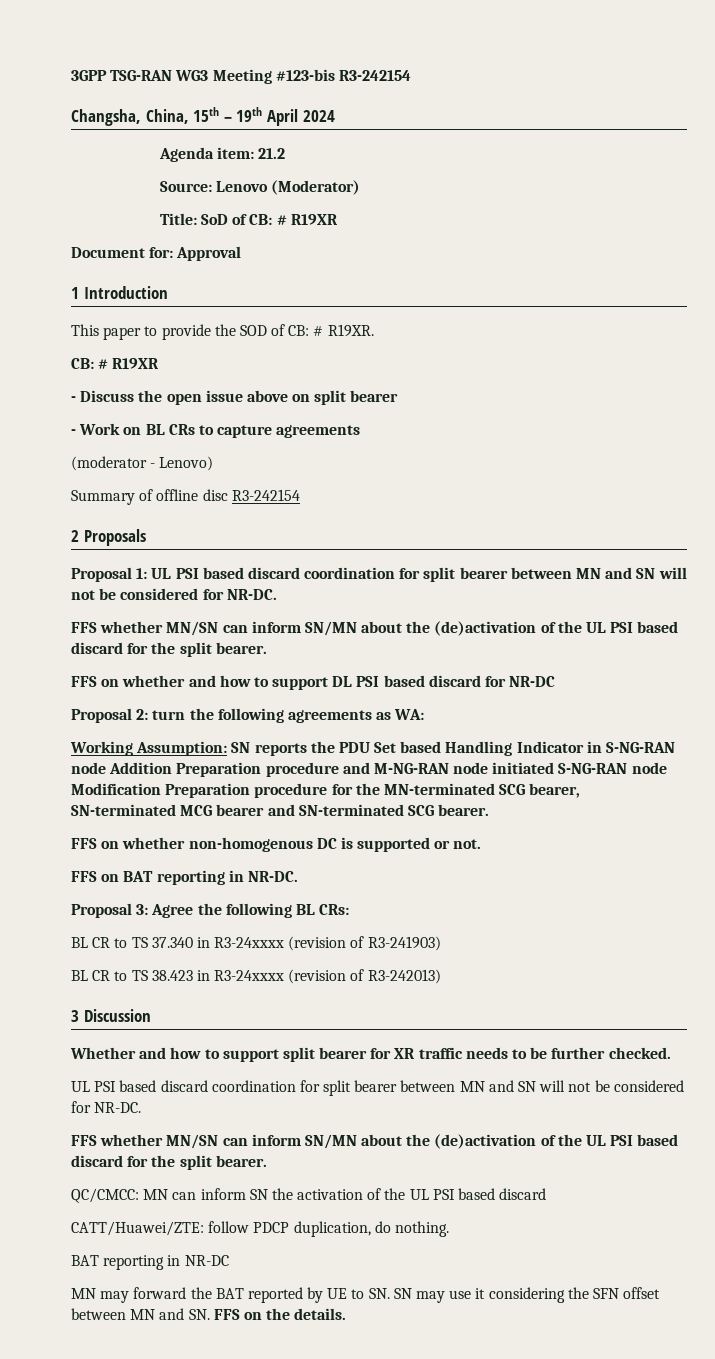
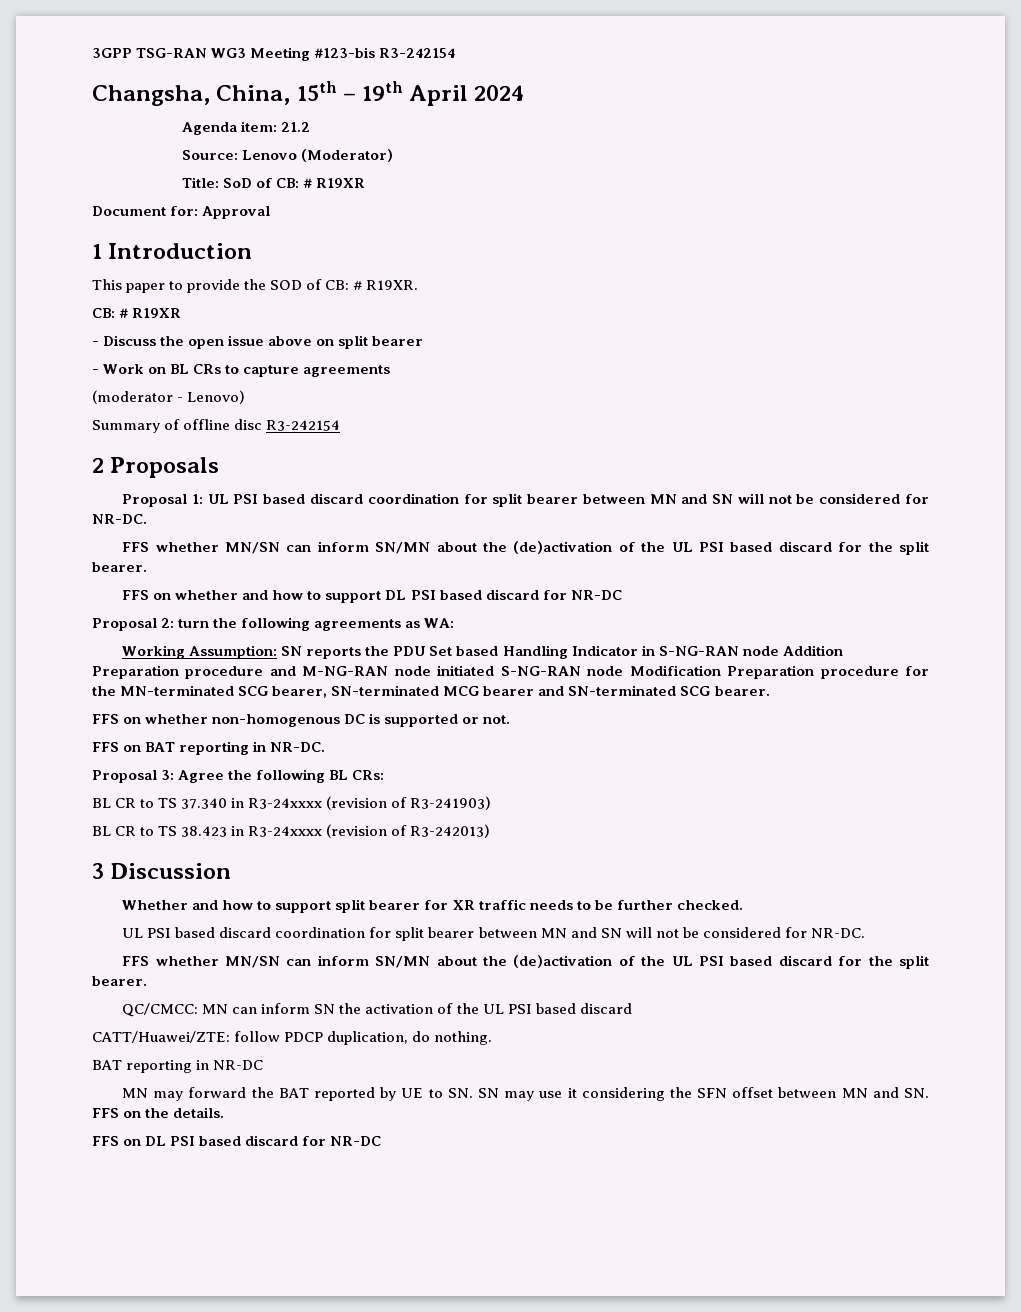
(347, 1314) none -> [92,1135,382,1146] // FFS on DL PSI based discard for NR-DC

